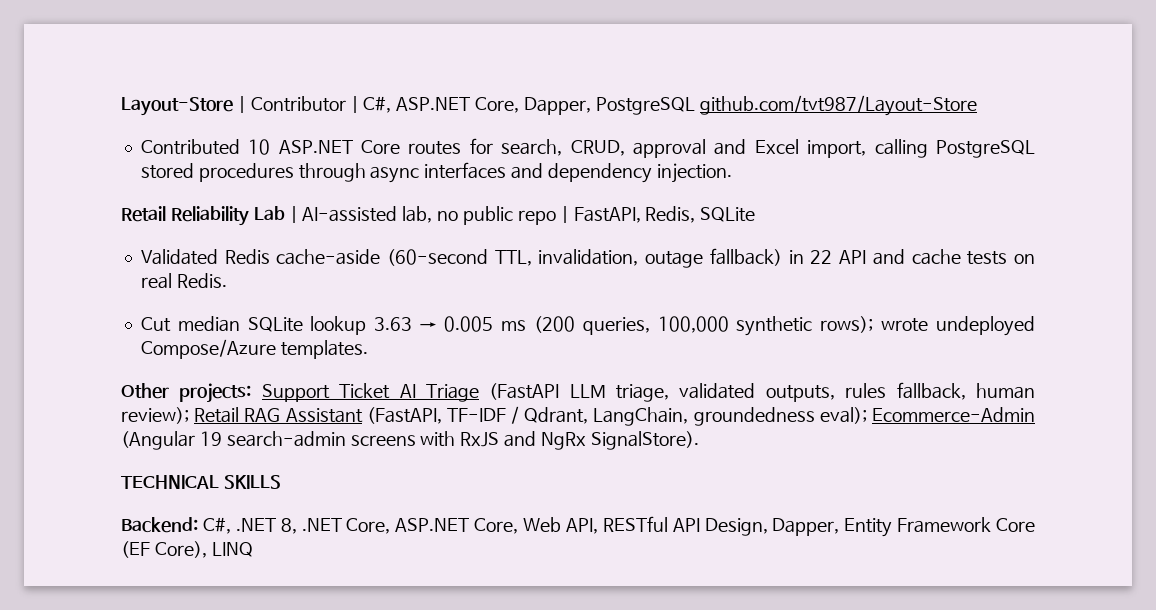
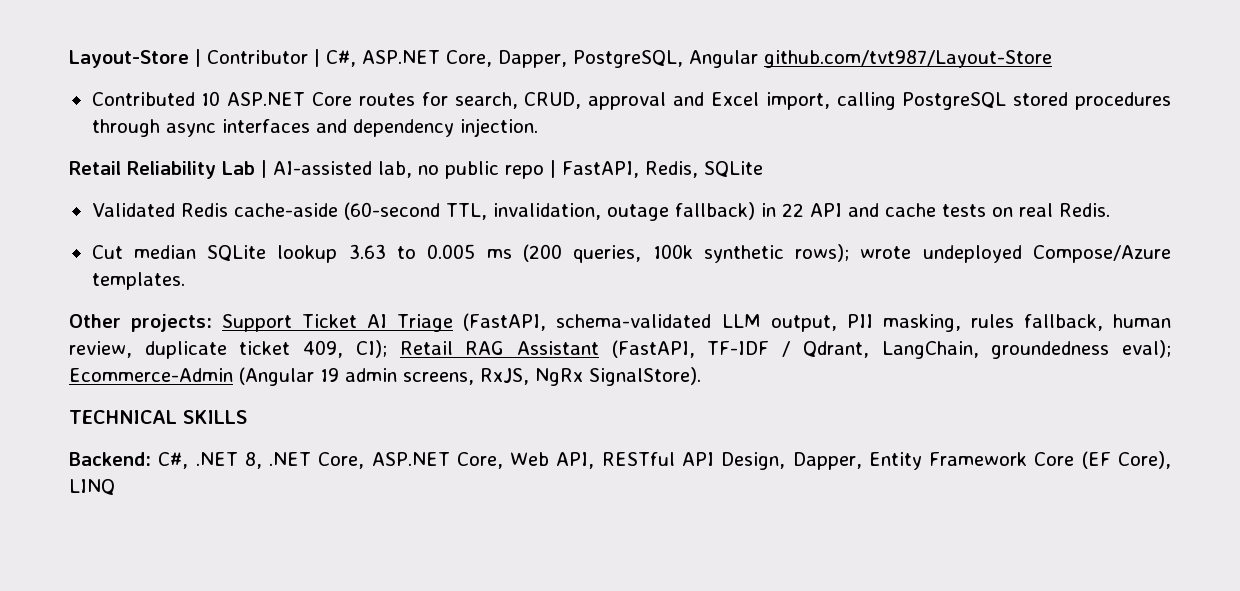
[595,97,695,115] PostgreSQL -> [572,50,758,68] PostgreSQL, Angular
[420,322,438,330] → -> [397,246,417,259] to
[657,316,729,333] 100,000 -> [652,244,693,259] 100k
[489,382,1036,402] [121,407,189,424] (FastAPI LLM triage, validated outputs, rules fallback, human review); -> [463,313,1171,332] [69,340,387,359] (FastAPI, schema-validated LLM output, PII masking, rules fallback, human review, duplicate ticket 409, CI);
[226,431,537,447] search-admin screens with RxJS and -> [345,368,529,385] admin screens, RxJS,

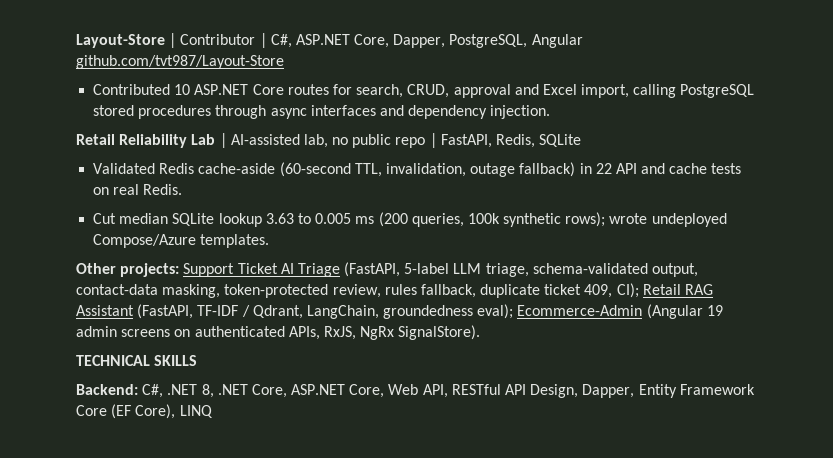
[556,314,1171,332] [69,341,132,358] schema-validated LLM output, PII masking, rules fallback, human review, -> [404,263,699,277] [76,284,476,298] 5-label LLM triage, schema-validated output, contact-data masking, token-protected review, rules fallback,
[403,372,474,385] screens, -> [121,326,320,340] screens on authenticated APIs,

